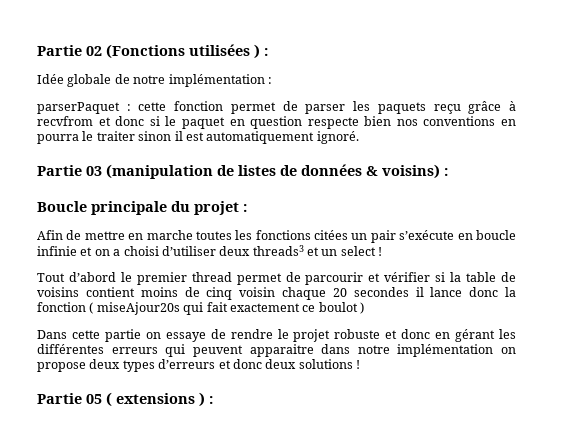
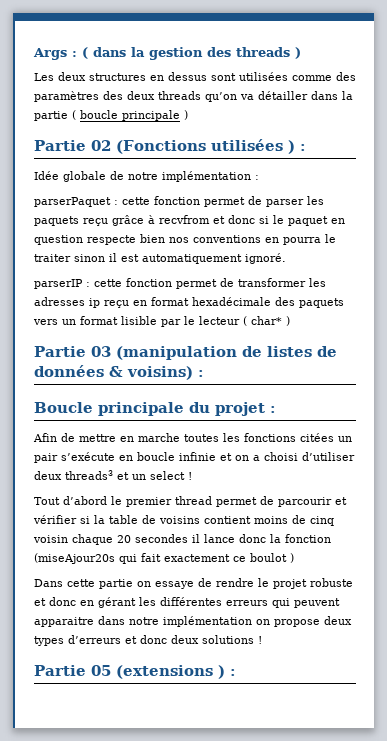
(37, 50) none -> [33,47,301,60] [34,72,356,81] [34,91,353,102] [34,110,188,121] Args : ( dans la gestion des threads ) // Les deux structures en dessus sont utilisées comme des paramètres des deux threads qu’on va détailler dans la partie ( boucle principale ) //
(359, 137) none -> [34,278,326,289] [34,297,344,308] [33,316,290,327] // parserIP : cette fonction permet de transformer les adresses ip reçu en format hexadécimale des paquets vers un format lisible par le lecteur ( char* )
[89,302,180,315] ( miseAjour20s -> [34,553,115,564] (miseAjour20s
[106,392,195,407] ( extensions -> [116,665,213,679] (extensions

